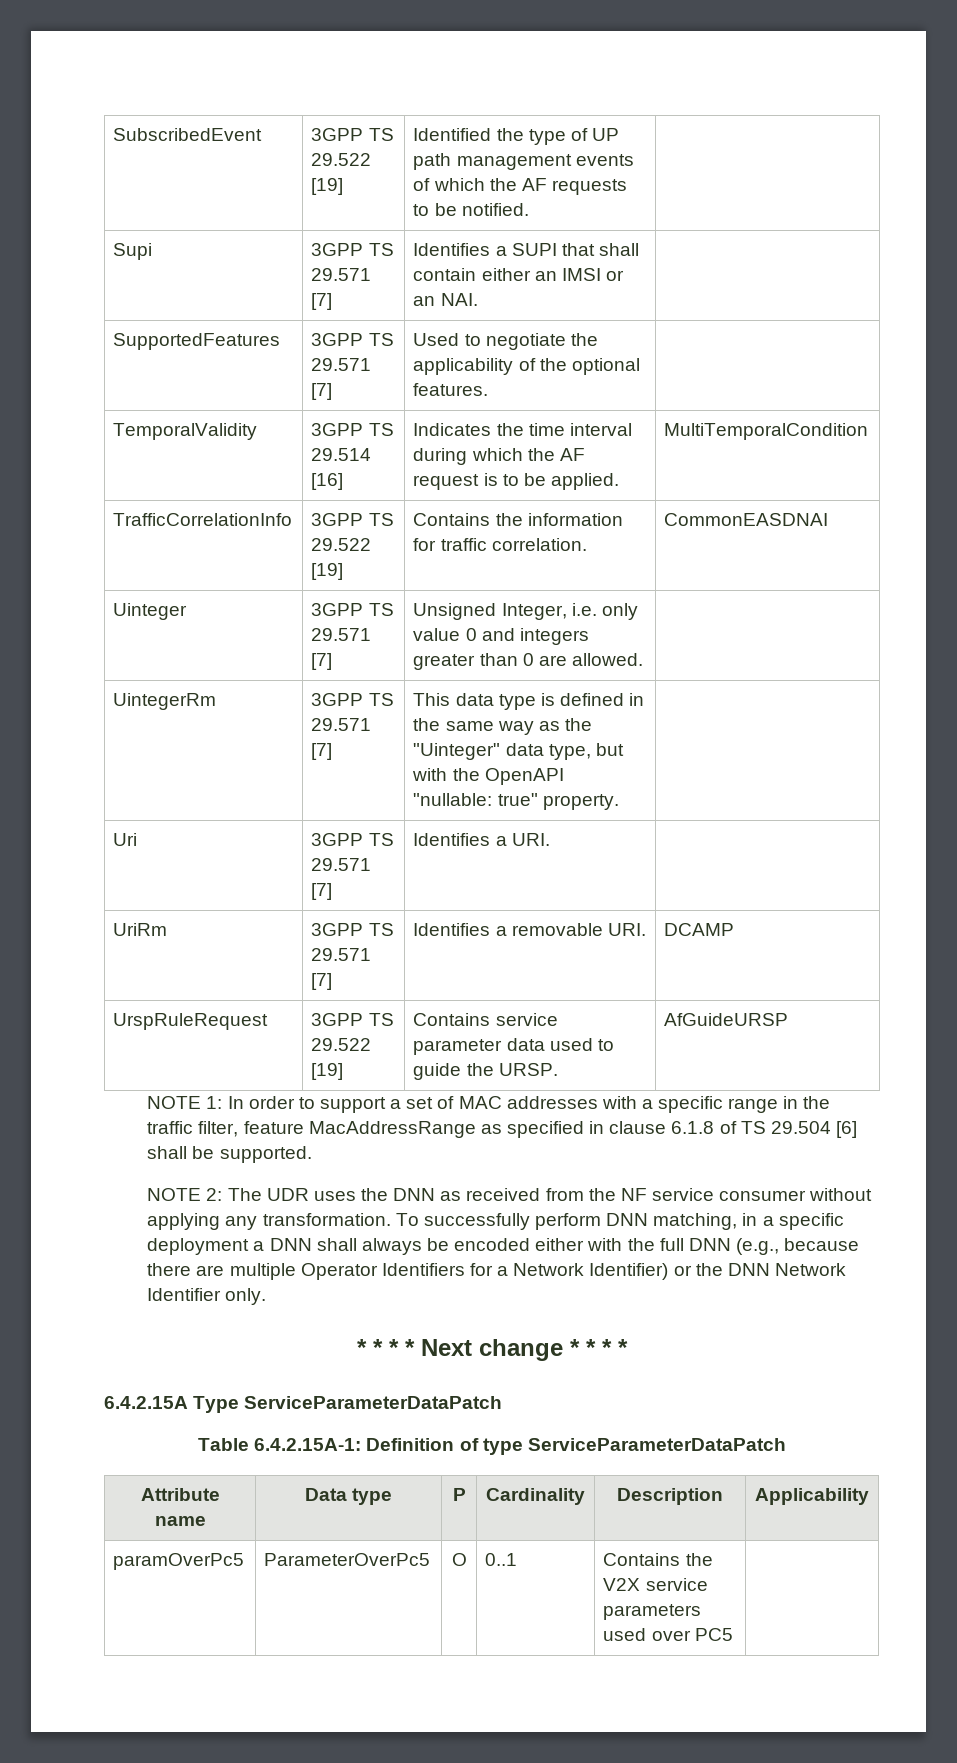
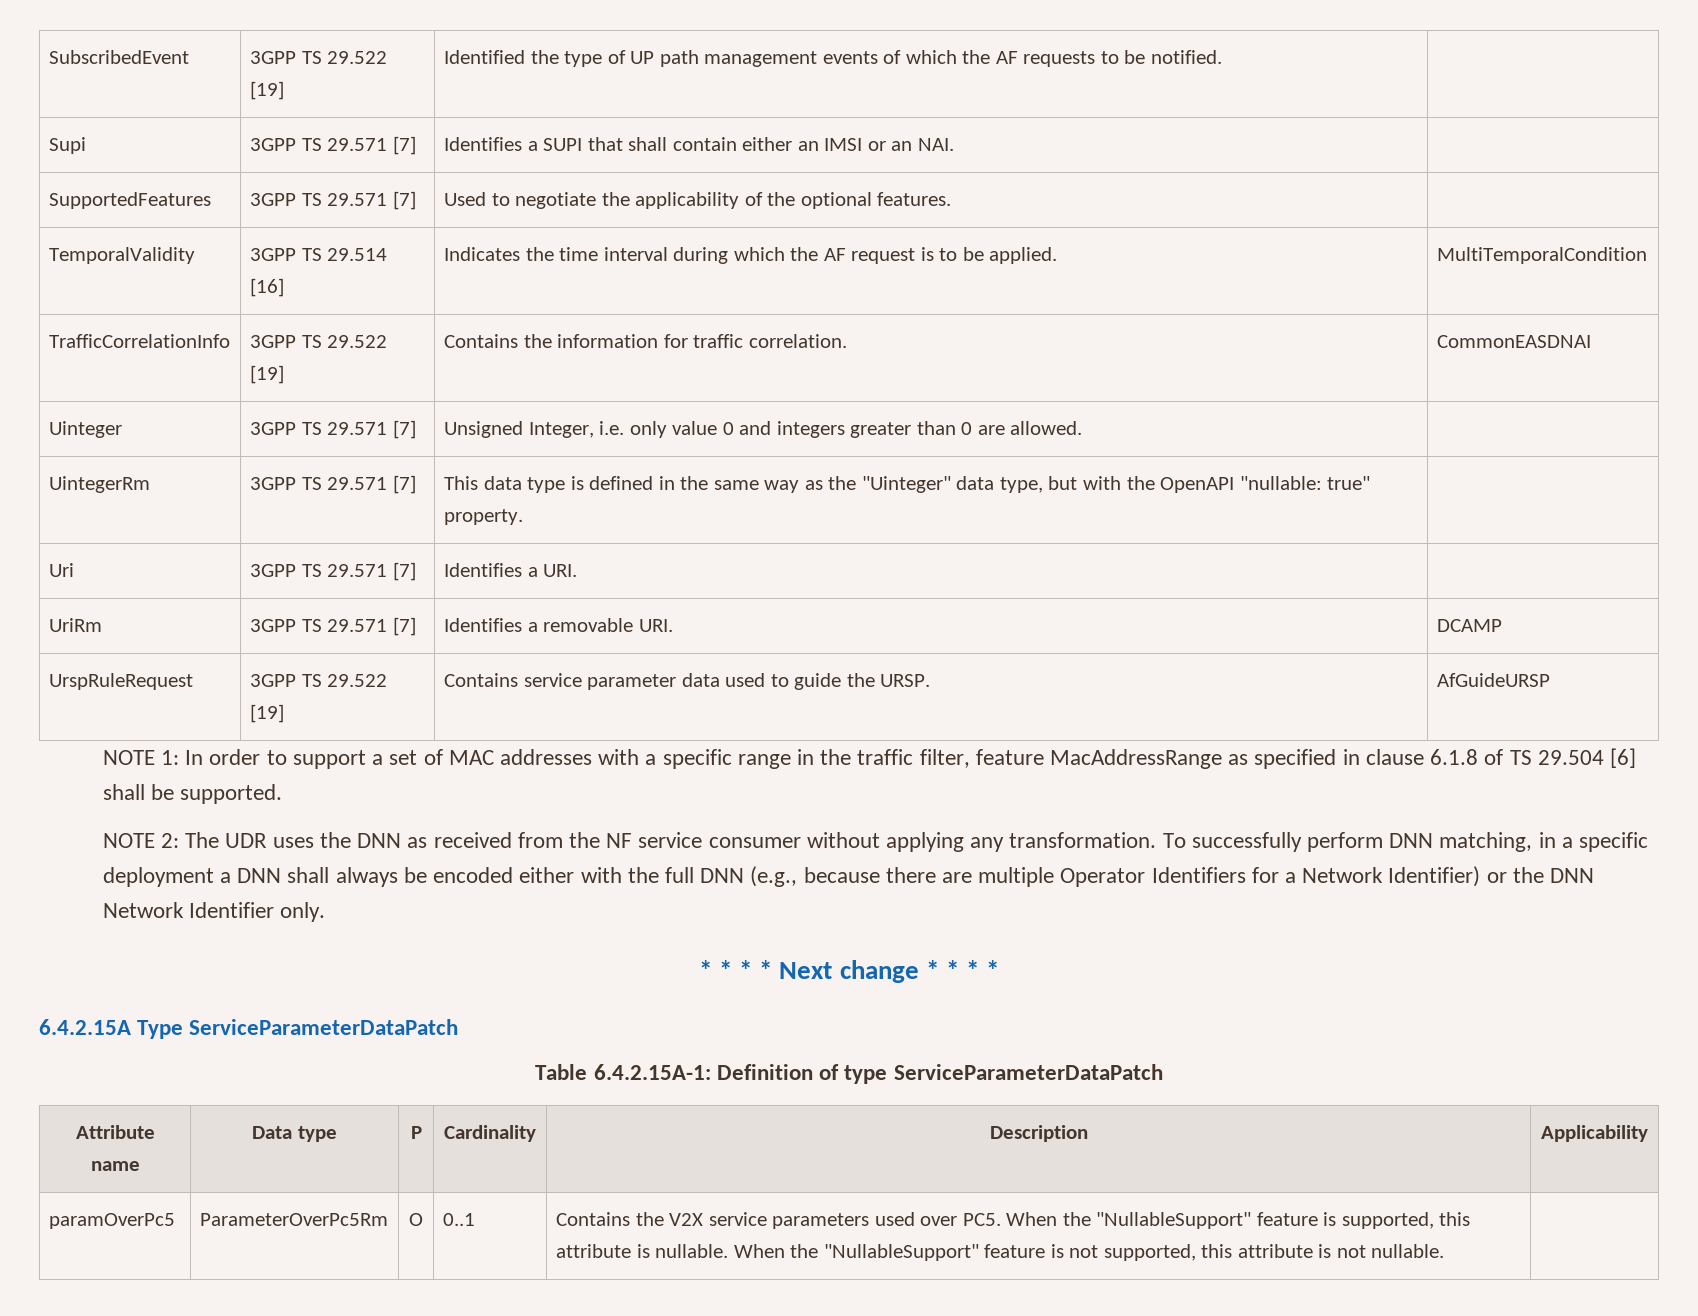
[264,1553,431,1566] ParameterOverPc5 -> [199,1213,388,1226] ParameterOverPc5Rm
[694,1628,733,1641] PC5 -> [962,1212,1471,1229] [555,1244,1445,1261] PC5. When the "NullableSupport" feature is supported, this attribute is nullable. When the "NullableSupport" feature is not supported, this attribute is not nullable.

